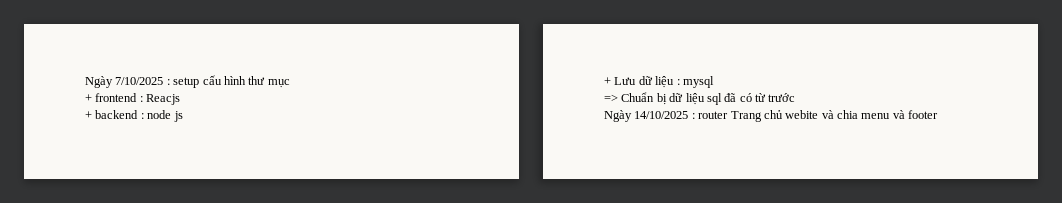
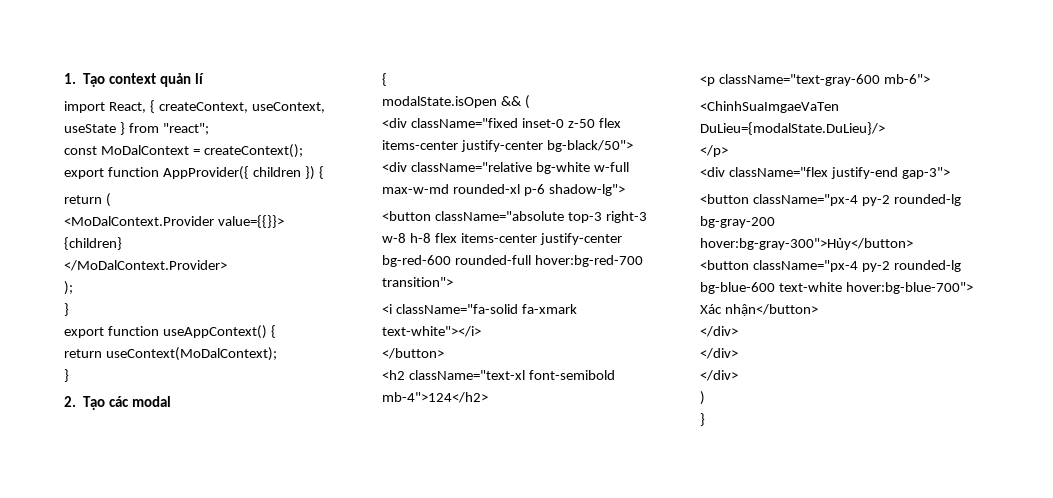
[85,75,290,88] [85,93,181,105] [85,110,183,122] [604,76,714,88] [604,92,796,105] [604,110,939,122] Ngày 7/10/2025 : setup cấu hình thư mục // + frontend : Reacjs // + backend : node js // + Lưu dữ liệu : mysql // => Chuẩn bị dữ liệu sql đã có từ trước // Ngày 14/10/2025 : router Trang chủ webite và chia menu và footer -> [64,73,204,87] [64,100,325,113] [64,122,209,135] [64,144,303,158] [64,166,324,180] [64,193,111,207] [64,215,284,228] [64,237,122,250] [64,260,227,271] [64,281,73,295] [64,303,69,316] [64,325,276,339] [64,347,277,361] [64,369,69,382] [64,396,172,410] [382,73,387,86] [382,95,530,109] [382,118,621,128] [382,140,633,152] [382,162,629,174] [382,184,625,196] [382,211,647,223] [382,233,622,245] [382,255,643,267] [382,277,453,287] [382,304,577,314] [382,326,481,337] [382,348,444,359] [382,370,615,380] [382,392,488,403] [700,74,930,86] [700,101,839,113] [700,122,885,135] [700,145,728,157] [700,167,950,179] [700,194,961,206] [700,216,775,228] [700,238,913,250] [700,260,961,272] [700,282,973,294] [700,304,818,316] [700,326,738,337] [700,348,738,359] [700,370,738,381] [700,391,705,405] [700,413,705,426] 1. Tạo context quản lí // import React, { createContext, useContext, useState } from "react"; // const MoDalContext = createContext(); // export function AppProvider({ children }) { // return ( // <MoDalContext.Provider value={{}}> // {children} // </MoDalContext.Provider> // ); // } // export function useAppContext() { // return useContext(MoDalContext); // } // 2. Tạo các modal // { // modalState.isOpen && ( // <div className="fixed inset-0 z-50 flex items-center justify-center bg-black/50"> // <div className="relative bg-white w-full max-w-md rounded-xl p-6 shadow-lg"> // <button className="absolute top-3 right-3 w-8 h-8 flex items-center justify-center bg-red-600 rounded-full hover:bg-red-700 transition"> // <i className="fa-solid fa-xmark text-white"></i> // </button> // <h2 className="text-xl font-semibold mb-4">124</h2> // <p className="text-gray-600 mb-6"> // <ChinhSuaImgaeVaTen DuLieu={modalState.DuLieu}/> // </p> // <div className="flex justify-end gap-3"> // <button className="px-4 py-2 rounded-lg bg-gray-200 hover:bg-gray-300">Hủy</button> // <button className="px-4 py-2 rounded-lg bg-blue-600 text-white hover:bg-blue-700"> Xác nhận</button> // </div> // </div> // </div> // ) // }

